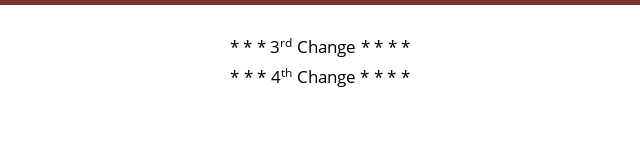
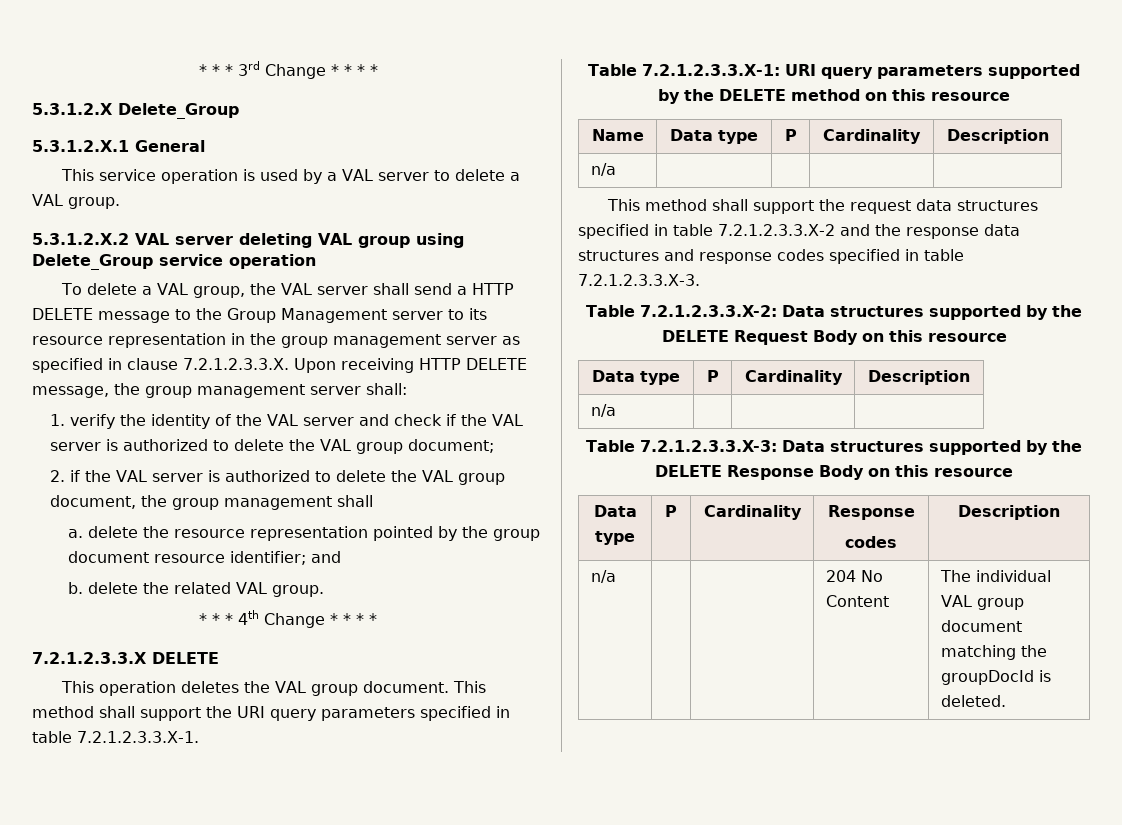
(411, 46) none -> [32,103,239,119] [32,140,205,152] [61,169,521,184] [32,194,120,209] [32,233,464,248] [32,254,316,270] [61,283,515,298] [32,308,487,323] [32,333,520,348] [32,358,527,373] [32,383,407,398] [50,414,524,429] [50,439,495,454] [50,470,506,485] [50,495,374,510] [68,526,541,541] [68,551,342,565] [68,582,325,597] // 5.3.1.2.X Delete_Group // 5.3.1.2.X.1 General // This service operation is used by a VAL server to delete a VAL group. // 5.3.1.2.X.2 VAL server deleting VAL group using Delete_Group service operation // To delete a VAL group, the VAL server shall send a HTTP DELETE message to the Group Management server to its resource representation in the group management server as specified in clause 7.2.1.2.3.3.X. Upon receiving HTTP DELETE message, the group management server shall: // 1. verify the identity of the VAL server and check if the VAL server is authorized to delete the VAL group document; // 2. if the VAL server is authorized to delete the VAL group document, the group management shall // a. delete the resource representation pointed by the group document resource identifier; and // b. delete the related VAL group.
(410, 76) none -> [32,652,219,664] [61,681,487,696] [32,706,510,721] [32,731,199,743] [588,64,1080,79] [658,89,1010,104] [591,129,644,141] [670,129,758,144] [784,129,797,141] [823,129,921,144] [946,129,1049,144] [590,163,616,176] [607,199,1039,214] [578,224,1020,239] [578,249,964,264] [578,274,700,286] [585,305,1083,320] [661,330,1007,345] [592,370,680,385] [706,370,719,382] [744,370,843,385] [868,370,970,385] [590,404,616,417] [585,440,1083,455] [655,465,1013,480] [593,505,637,517] [595,531,635,545] [665,505,677,517] [703,505,802,520] [827,505,915,520] [845,536,897,548] [958,505,1060,520] [590,570,616,583] [825,570,883,582] [825,595,889,607] [939,570,1051,582] [940,595,1024,610] [940,620,1022,632] [940,645,1047,660] [940,670,1051,685] [940,695,1006,707] // 7.2.1.2.3.3.X DELETE // This operation deletes the VAL group document. This method shall support the URI query parameters specified in table 7.2.1.2.3.3.X-1. // Table 7.2.1.2.3.3.X-1: URI query parameters supported by the DELETE method on this resource // Name | Data type | P | Cardinality | Description // n/a | | | | // This method shall support the request data structures specified in table 7.2.1.2.3.3.X-2 and the response data structures and response codes specified in table 7.2.1.2.3.3.X-3. // Table 7.2.1.2.3.3.X-2: Data structures supported by the DELETE Request Body on this resource // Data type | P | Cardinality | Description // n/a | | | // Table 7.2.1.2.3.3.X-3: Data structures supported by the DELETE Response Body on this resource // Data type | P | Cardinality | Response // codes | Description // n/a | | | 204 No Content | The individual VAL group document matching the groupDocId is deleted.

